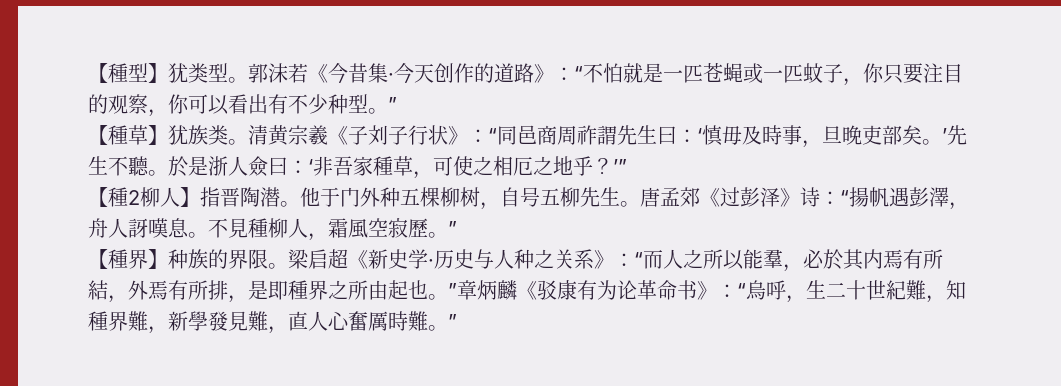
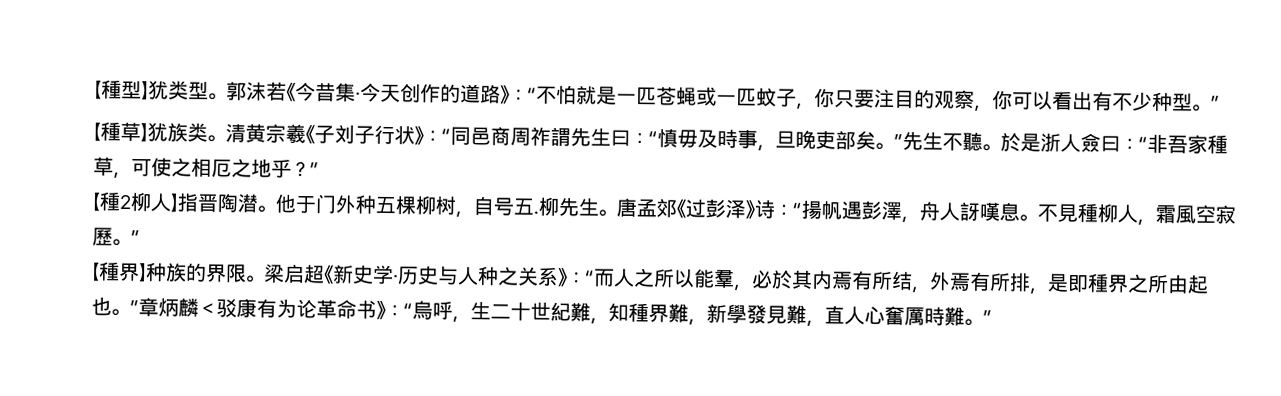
[697,128,702,143] ‘ -> [648,131,658,146] “
[942,128,947,143] ’ -> [893,133,903,149] ”
[308,159,313,174] ‘ -> [1138,136,1148,151] “
[613,159,627,174] ’” -> [309,162,319,177] ”
(560, 196) none -> [533,210,539,215] .
[88,280,108,300] 結 -> [891,270,913,291] 结
[517,281,537,300] 《 -> [198,302,217,316] ＜

